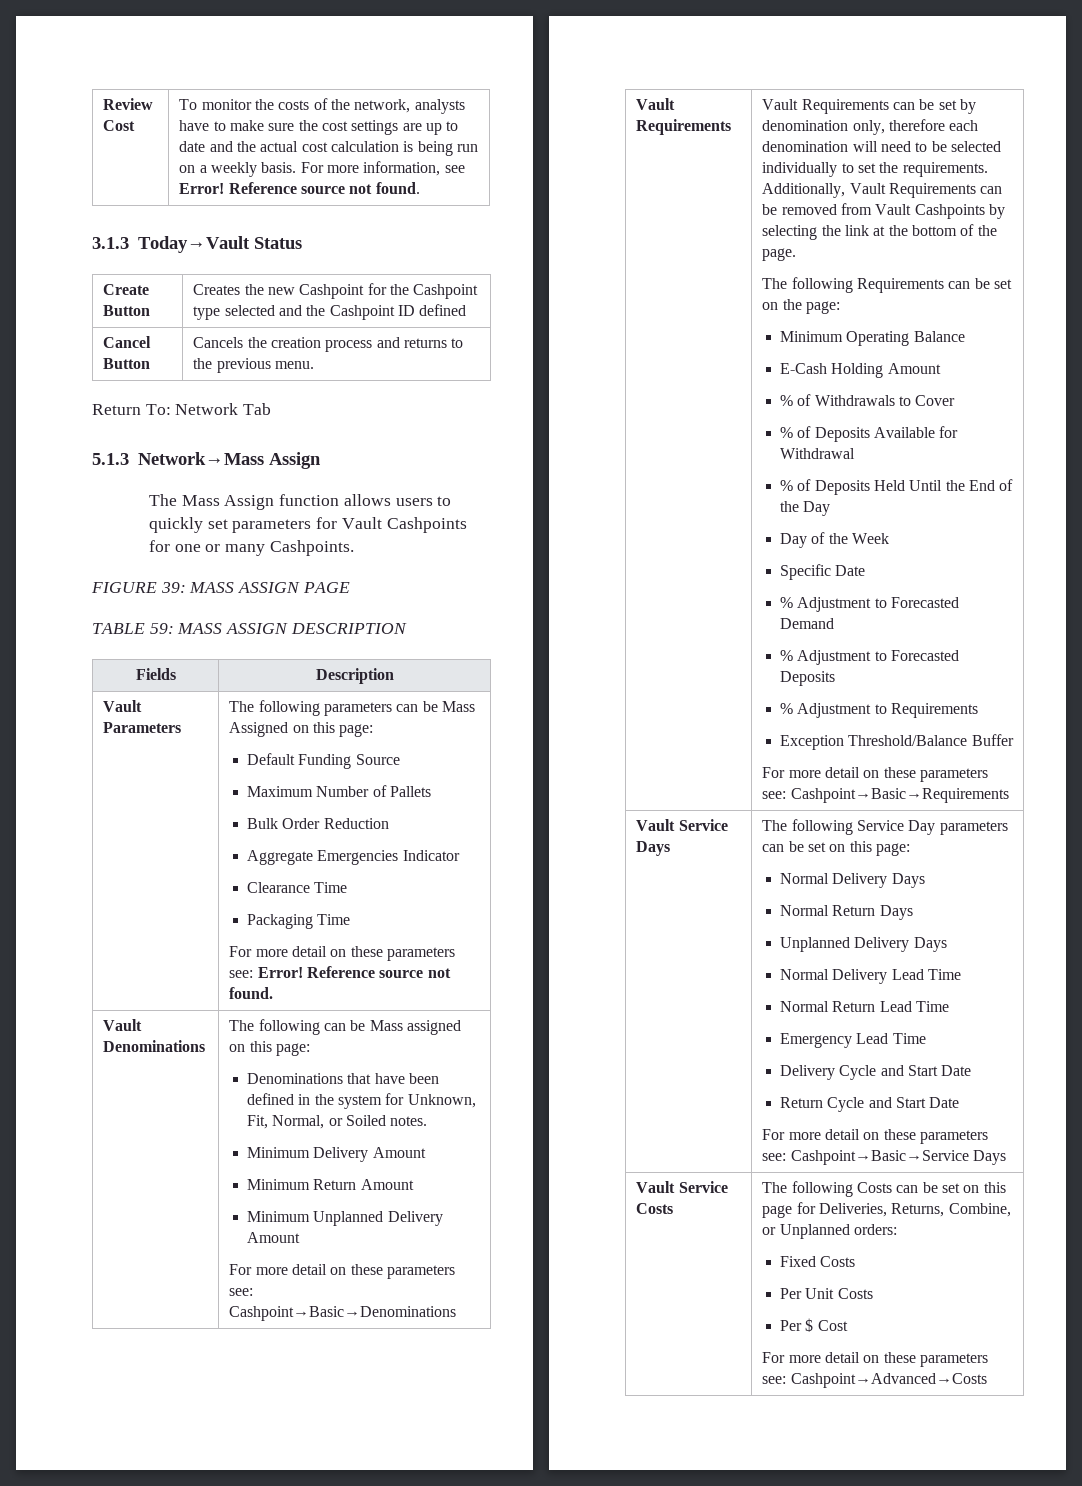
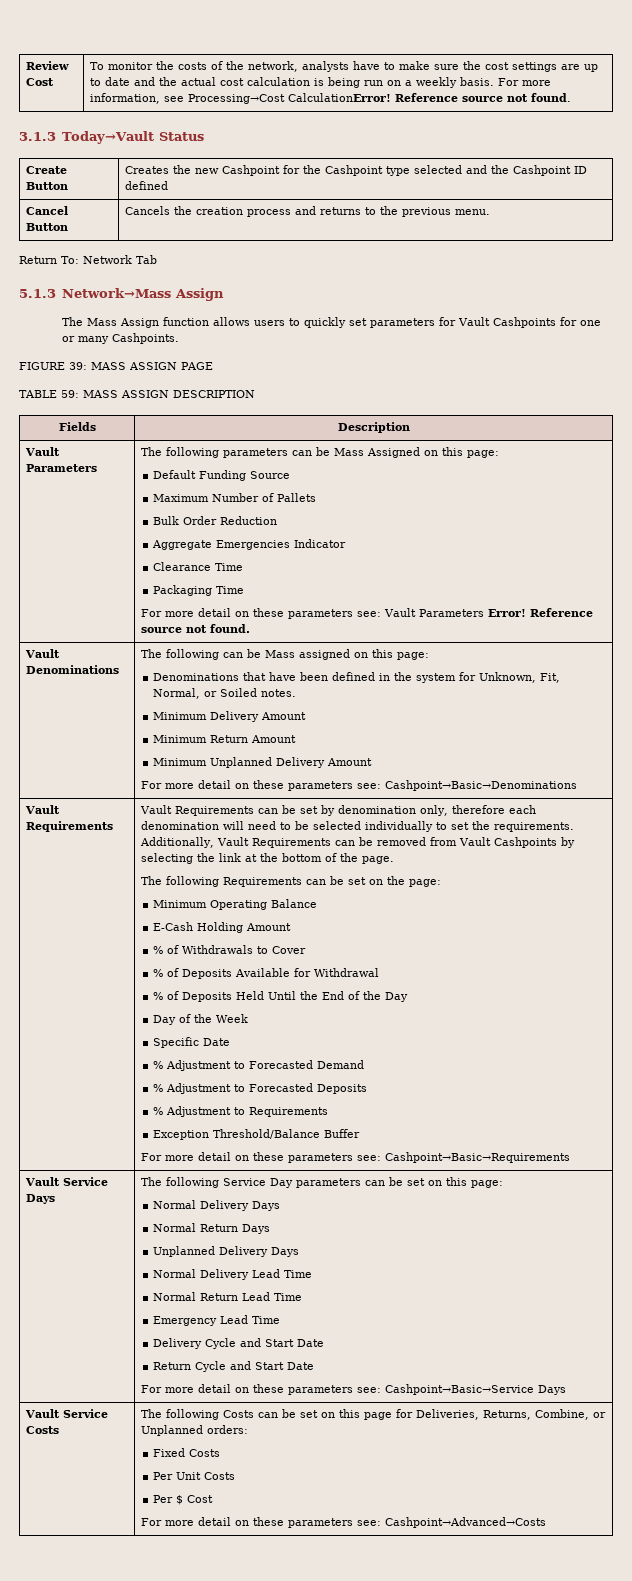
[179,183,225,194] Error! -> [187,93,391,104] Processing→Cost CalculationError!
(254, 974) none -> [383,608,484,617] Vault Parameters

